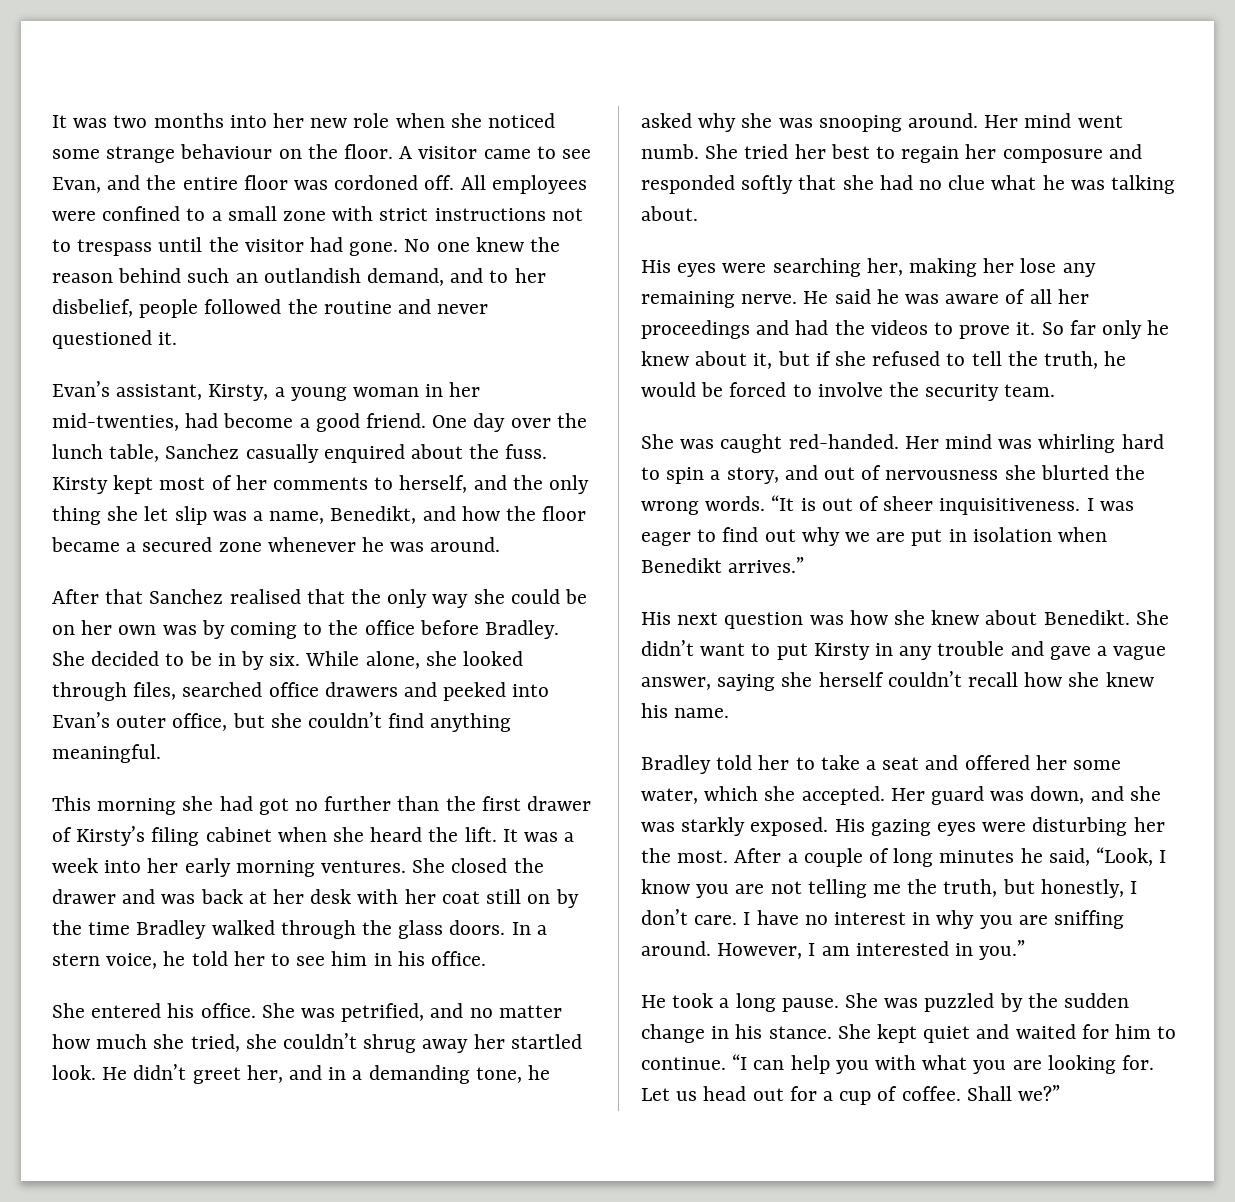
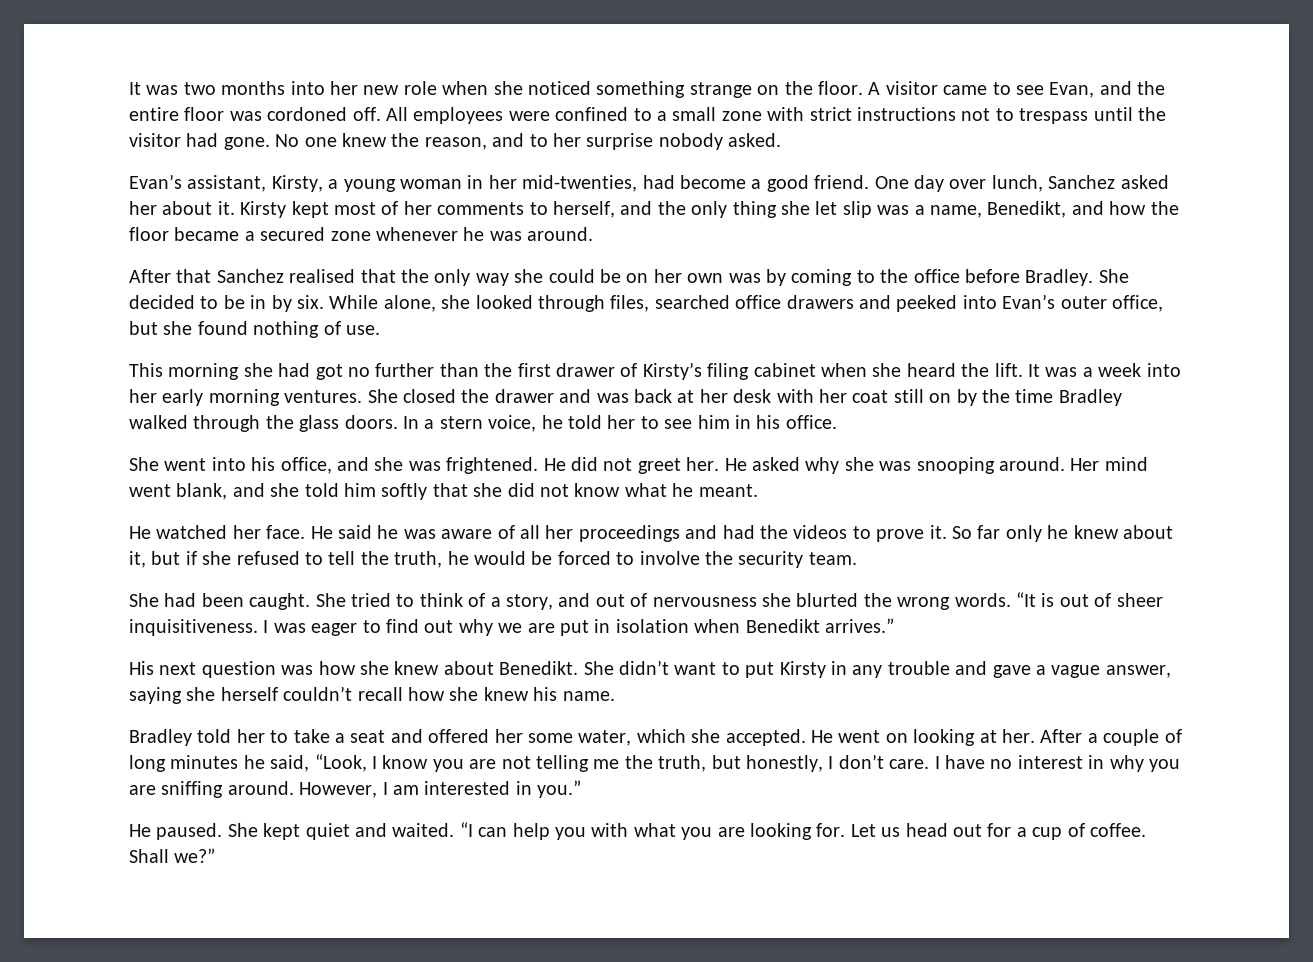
[52,144,273,163] some strange behaviour -> [596,81,752,98] something strange
[52,268,546,286] [52,299,489,318] [52,330,178,349] reason behind such an outlandish demand, and to her disbelief, people followed the routine and never questioned it. -> [424,133,782,150] reason, and to her surprise nobody asked.
[556,413,587,428] [52,444,548,463] the lunch table, Sanchez casually enquired about the fuss. -> [991,175,1169,192] [129,201,235,215] lunch, Sanchez asked her about it.
[308,712,512,732] [52,744,161,763] couldn’t find anything meaningful. -> [197,321,380,338] found nothing of use.
[91,1003,562,1022] [52,1033,582,1053] [52,1064,551,1084] entered his office. She was petrified, and no matter how much she tried, she couldn’t shrug away her startled look. He didn’t greet her, and in a demanding tone, he -> [164,457,747,474] went into his office, and she was frightened. He did not greet her. He
[641,144,1142,163] [641,175,1176,194] [641,206,698,221] [641,258,1096,277] [641,291,798,308] numb. She tried her best to regain her composure and responded softly that she had no clue what he was talking about. // His eyes were searching her, making her lose any remaining nerve. -> [176,483,758,500] [129,525,306,539] blank, and she told him softly that she did not know what he meant. // He watched her face.
[680,434,1164,453] [641,467,705,484] was caught red-handed. Her mind was whirling hard to spin -> [164,593,486,610] had been caught. She tried to think of
[890,786,1161,805] [641,817,1165,836] [641,848,729,863] Her guard was down, and she was starkly exposed. His gazing eyes were disturbing her the most. -> [810,729,1035,746] He went on looking at her.
[672,993,1130,1012] [641,1024,1177,1043] [641,1057,726,1070] took a long pause. She was puzzled by the sudden change in his stance. She kept quiet and waited for him to continue. -> [156,823,455,840] paused. She kept quiet and waited.

